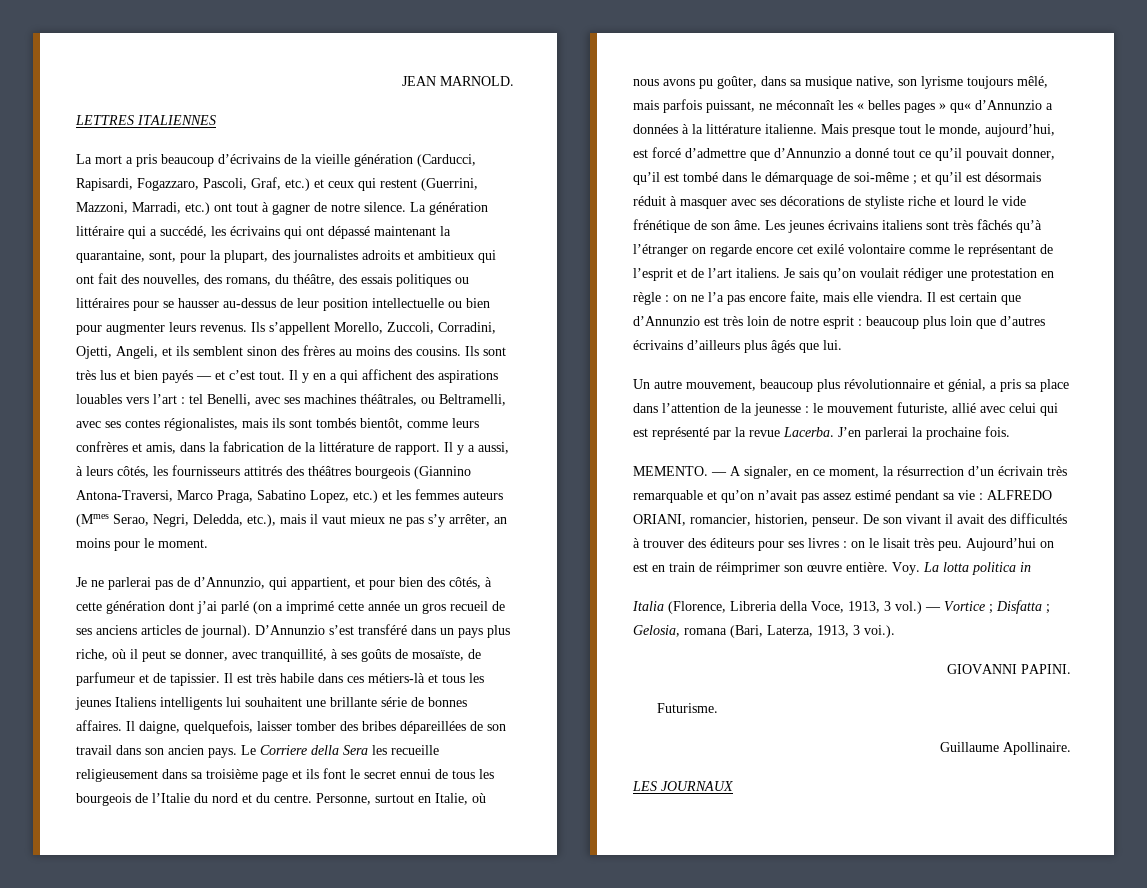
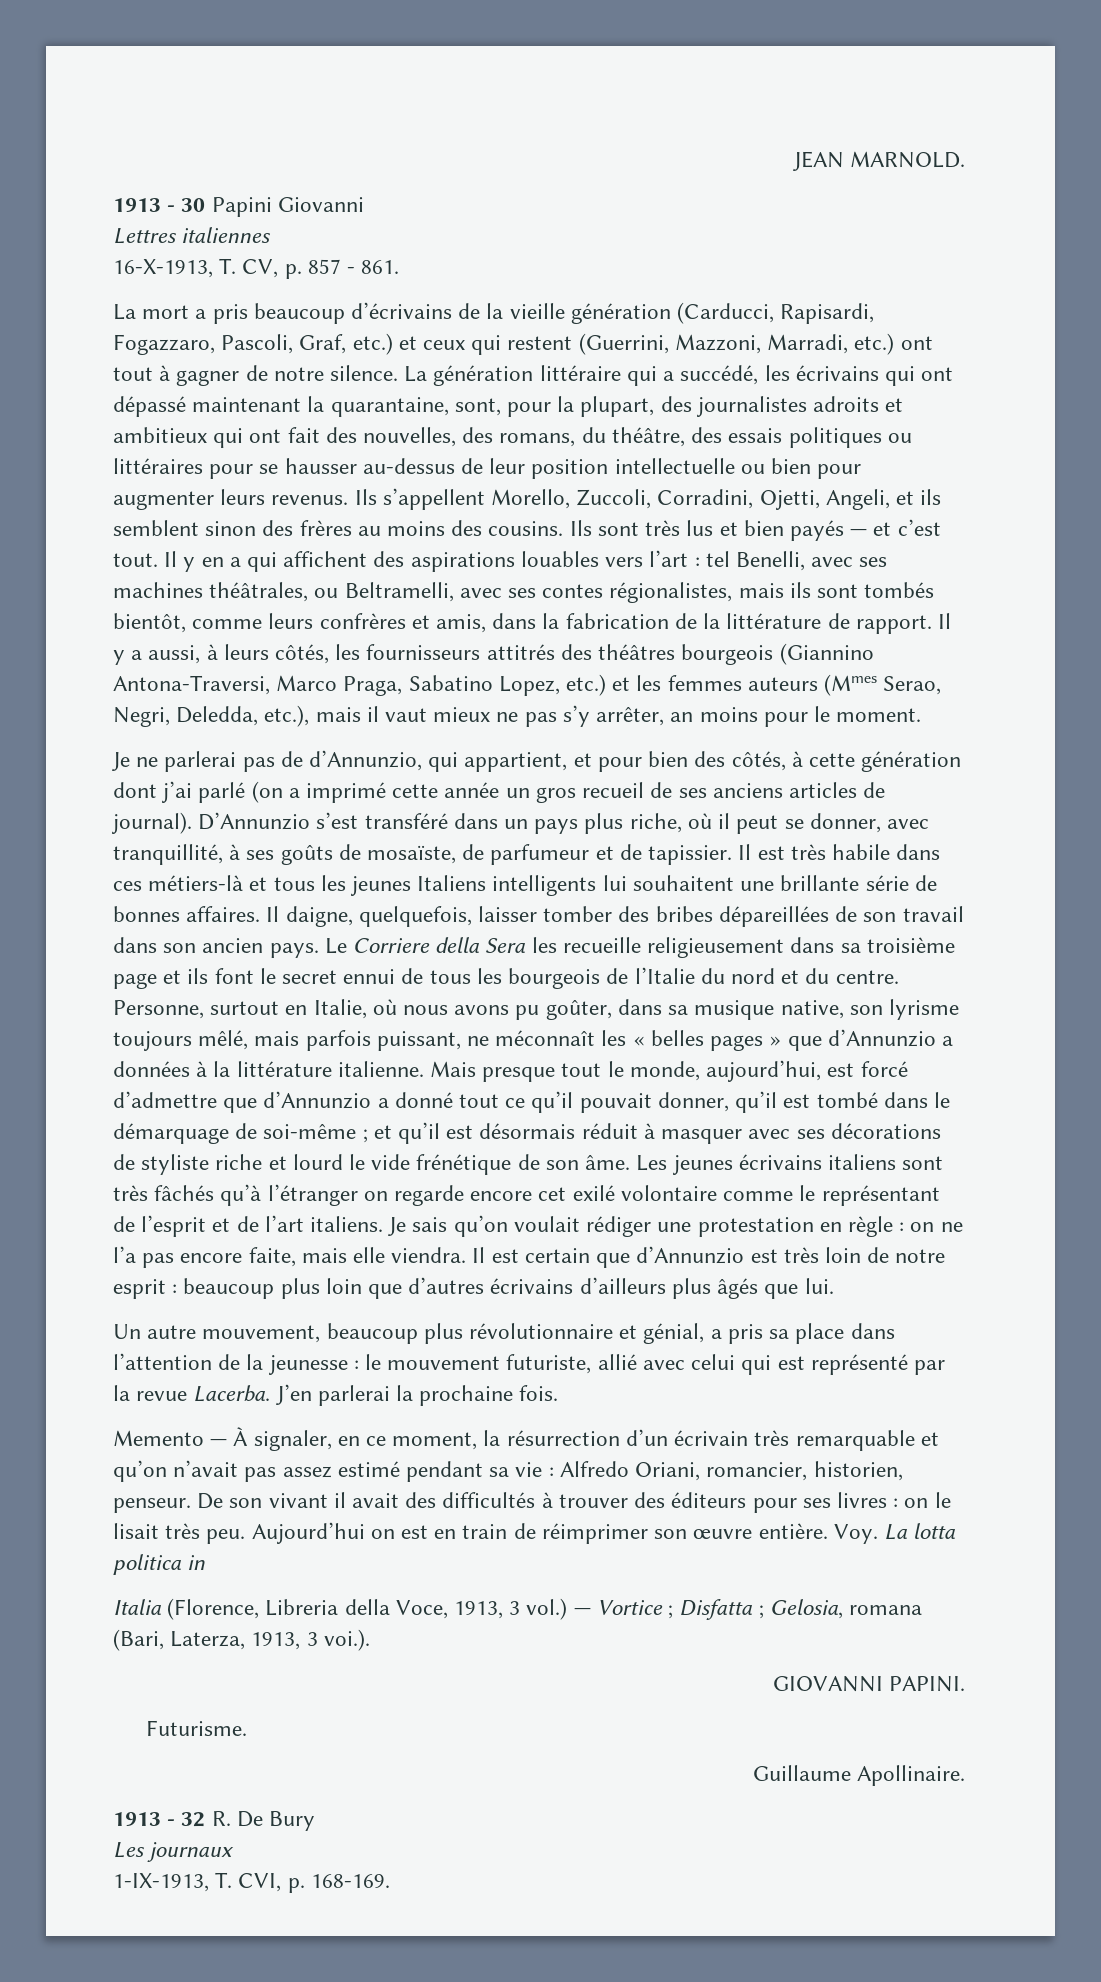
[75,115,216,125] LETTRES ITALIENNES -> [113,197,364,217] [113,227,272,244] [113,258,400,279] 1913 - 30 Papini Giovanni // Lettres italiennes // 16-X-1913, T. CV, p. 857 - 861.
[950,103,971,113] qu« -> [787,1036,822,1051] que
[633,466,741,476] MEMENTO. — A -> [113,1427,249,1446] Memento — À
[987,490,1052,500] [633,514,686,526] ALFREDO ORIANI, -> [559,1461,701,1481] Alfredo Oriani,
[632,781,733,791] LES JOURNAUX -> [113,1811,316,1831] [113,1842,235,1862] [113,1872,390,1893] 1913 - 32 R. De Bury // Les journaux // 1-IX-1913, T. CVI, p. 168-169.

